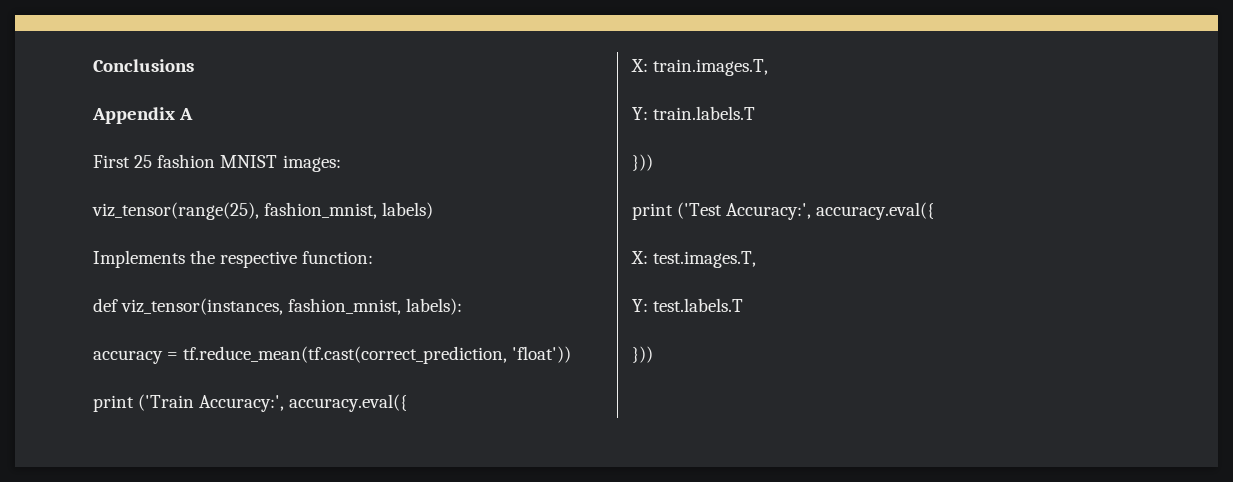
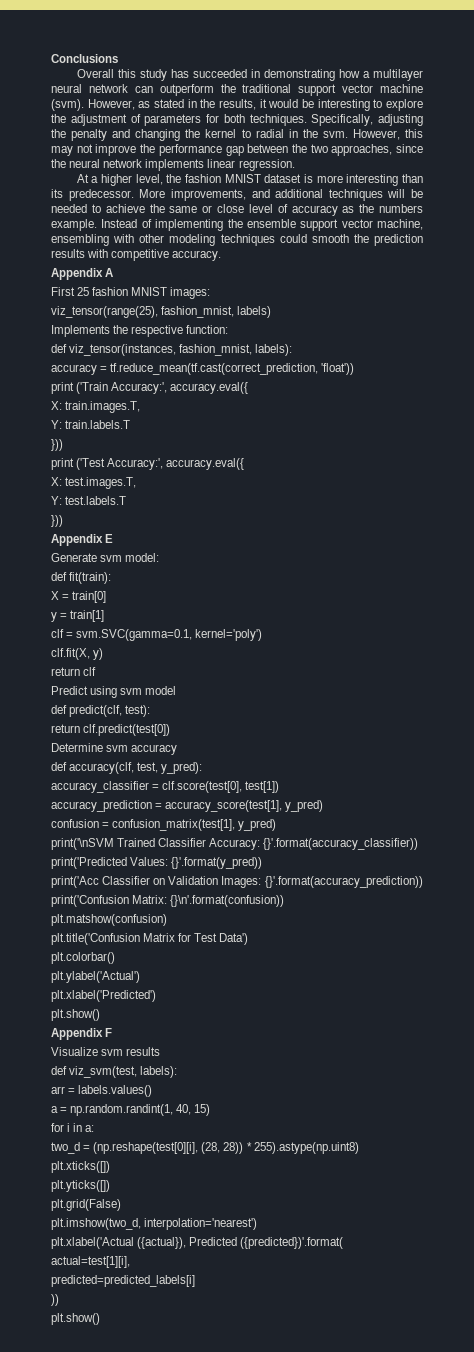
(194, 65) none -> [76,69,424,81] [51,84,423,96] [51,99,423,111] [51,114,423,126] [51,129,423,141] [51,144,423,156] [51,159,295,171] [76,174,424,186] [51,189,423,201] [51,204,423,216] [51,219,423,231] [51,234,423,246] [51,249,222,261] // Overall this study has succeeded in demonstrating how a multilayer neural network can outperform the traditional support vector machine (svm). However, as stated in the results, it would be interesting to explore the adjustment of parameters for both techniques. Specifically, adjusting the penalty and changing the kernel to radial in the svm. However, this may not improve the performance gap between the two approaches, since the neural network implements linear regression. // At a higher level, the fashion MNIST dataset is more interesting than its predecessor. More improvements, and additional techniques will be needed to achieve the same or close level of accuracy as the numbers example. Instead of implementing the ensemble support vector machine, ensembling with other modeling techniques could smooth the prediction results with competitive accuracy.
(653, 354) none -> [51,534,114,546] [51,553,160,562] [51,572,112,584] [51,591,107,603] [51,610,105,622] [51,629,263,641] [51,648,104,660] [51,667,97,676] [51,686,177,698] [51,705,151,717] [51,724,171,736] [51,743,178,755] [51,762,203,774] [51,781,280,793] [51,800,324,812] [51,819,277,831] [51,838,419,850] [51,857,263,869] [51,876,423,888] [51,895,285,907] [51,914,167,926] [51,933,249,945] [51,952,115,964] [51,971,140,983] [51,990,156,1002] [51,1009,100,1021] [51,1028,113,1040] [51,1047,161,1056] [51,1066,178,1078] [51,1085,153,1097] [51,1104,211,1116] [51,1123,95,1132] [51,1142,359,1154] [51,1161,110,1173] [51,1180,110,1192] [51,1199,121,1211] [51,1218,258,1230] [51,1237,344,1249] [51,1256,130,1268] [51,1275,195,1287] [51,1294,59,1306] [51,1313,100,1325] // Appendix E // Generate svm model: // def fit(train): // X = train[0] // y = train[1] // clf = svm.SVC(gamma=0.1, kernel='poly') // clf.fit(X, y) // return clf // Predict using svm model // def predict(clf, test): // return clf.predict(test[0]) // Determine svm accuracy // def accuracy(clf, test, y_pred): // accuracy_classifier = clf.score(test[0], test[1]) // accuracy_prediction = accuracy_score(test[1], y_pred) // confusion = confusion_matrix(test[1], y_pred) // print('\nSVM Trained Classifier Accuracy: {}'.format(accuracy_classifier)) // print('Predicted Values: {}'.format(y_pred)) // print('Acc Classifier on Validation Images: {}'.format(accuracy_prediction)) // print('Confusion Matrix: {}\n'.format(confusion)) // plt.matshow(confusion) // plt.title('Confusion Matrix for Test Data') // plt.colorbar() // plt.ylabel('Actual') // plt.xlabel('Predicted') // plt.show() // Appendix F // Visualize svm results // def viz_svm(test, labels): // arr = labels.values() // a = np.random.randint(1, 40, 15) // for i in a: // two_d = (np.reshape(test[0][i], (28, 28)) * 255).astype(np.uint8) // plt.xticks([]) // plt.yticks([]) // plt.grid(False) // plt.imshow(two_d, interpolation='nearest') // plt.xlabel('Actual ({actual}), Predicted ({predicted})'.format( // actual=test[1][i], // predicted=predicted_labels[i] // )) // plt.show()

